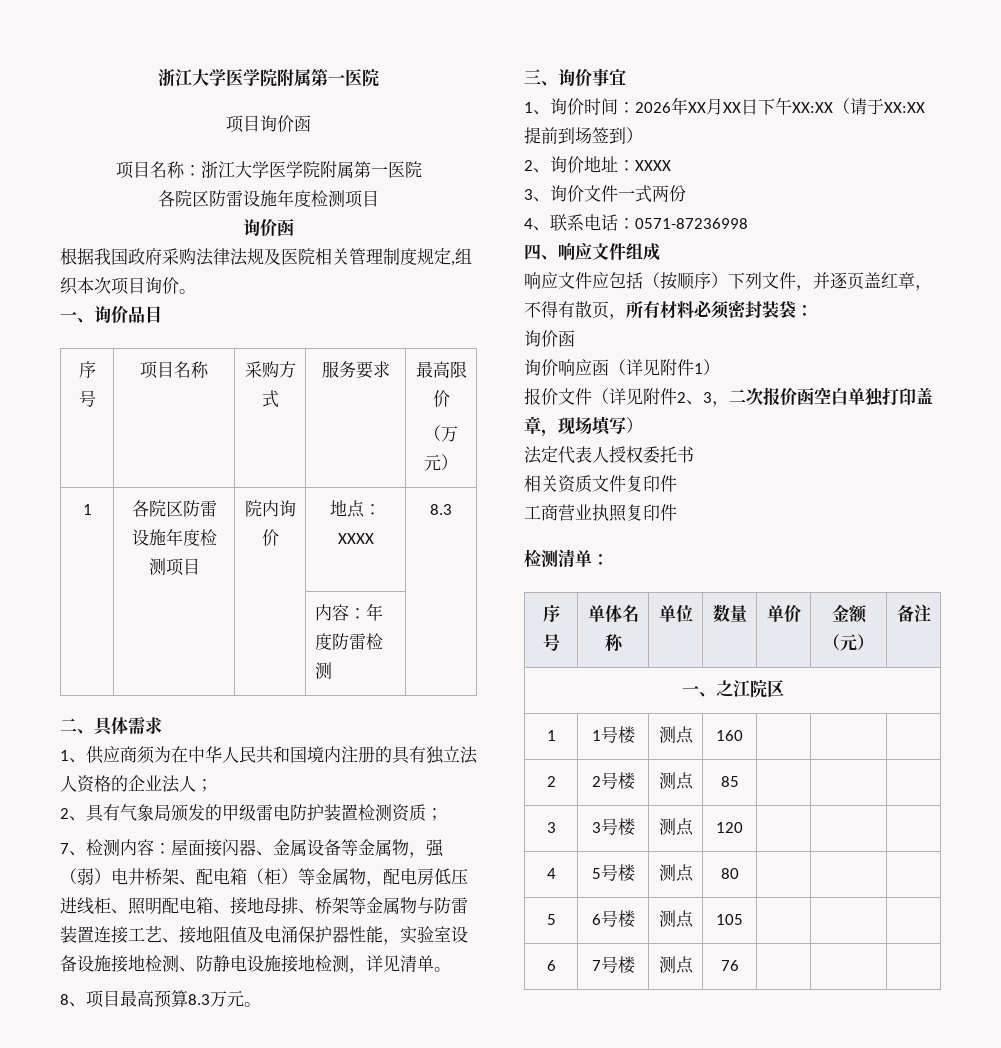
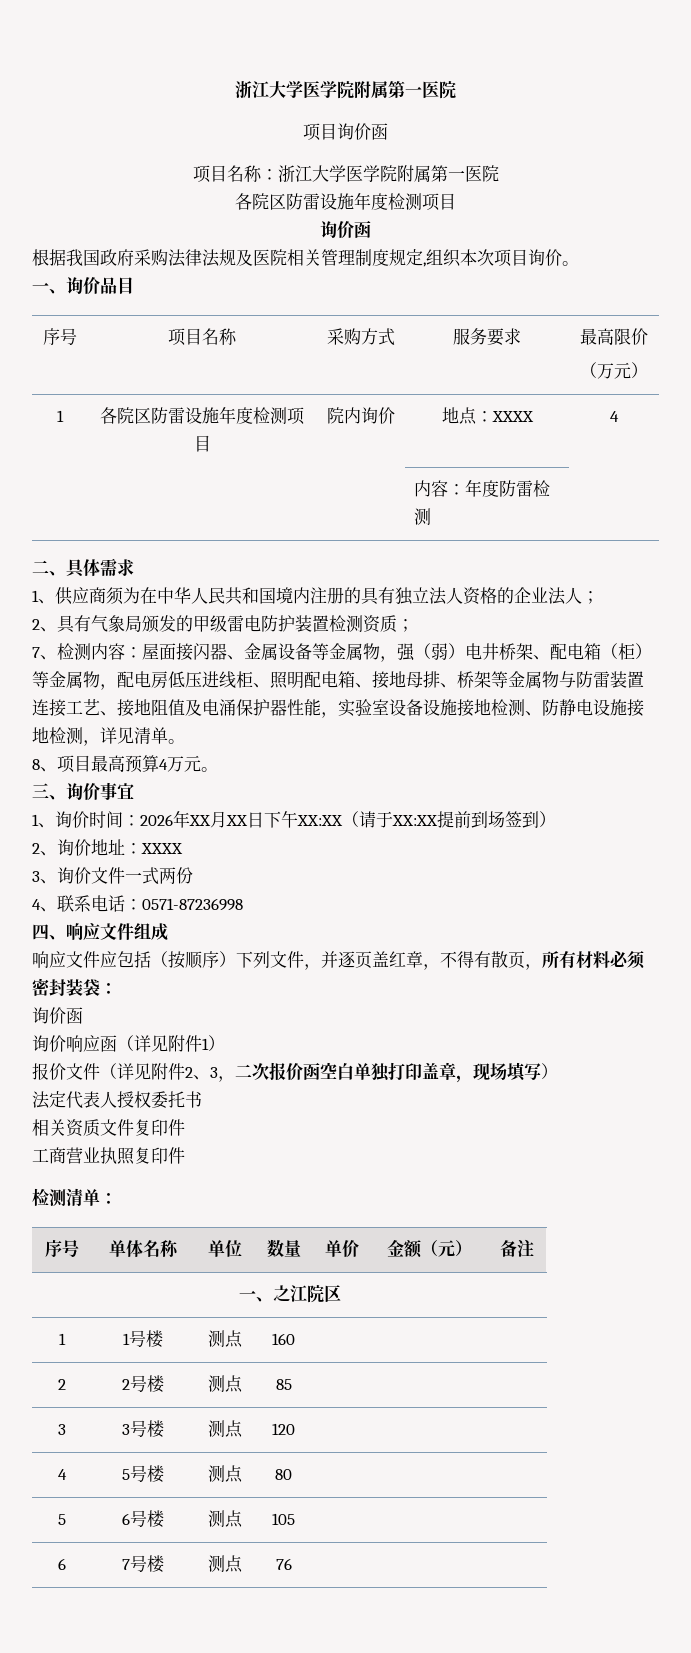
[430,504,452,515] 8.3 -> [609,411,619,422] 4
[188,994,210,1005] 8.3 -> [159,759,168,770] 4

